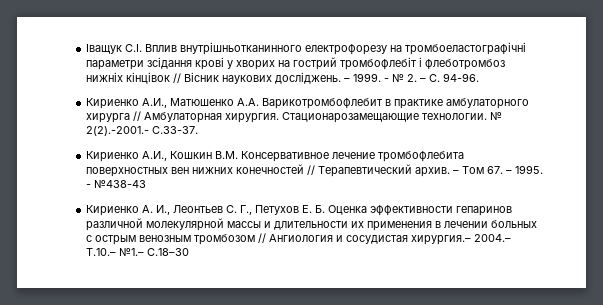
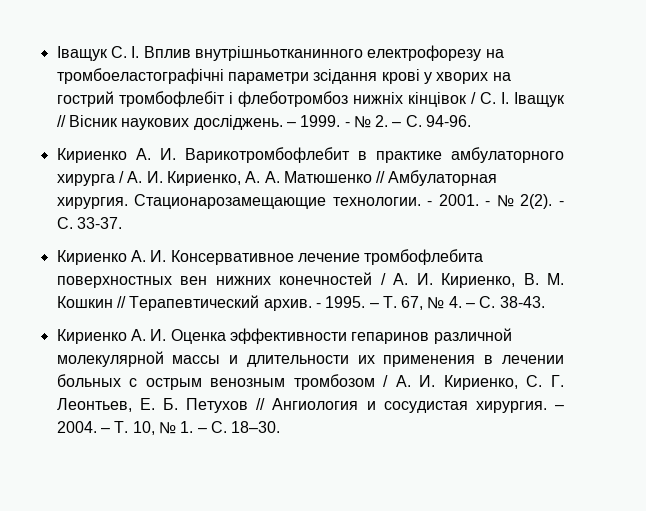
[86,44,143,54] Іващук С.І. -> [56,46,140,61] Іващук С. І.
(171, 78) none -> [470,92,565,107] / С. І. Іващук
[142,98,260,108] А.И., Матюшенко А.А. -> [135,148,176,160] А. И.
(131, 118) none -> [118,171,372,186] / А. И. Кириенко, А. А. Матюшенко
[490,112,503,120] [86,126,199,136] [86,151,239,162] № 2(2).-2001.- С.33-37. // Кириенко А.И., Кошкин В.М. -> [427,194,564,209] [56,217,122,229] [56,250,167,265] - 2001. - № 2(2). - С. 33-37. // Кириенко А. И.
[307,164,544,177] [86,180,147,188] [86,205,326,216] // Терапевтический архив. – Том 67. – 1995. - №438-43 // Кириенко А. И., Леонтьев С. Г., Петухов Е. Б. -> [380,273,564,288] [56,295,545,311] [56,329,167,344] / А. И. Кириенко, В. М. Кошкин // Терапевтический архив. - 1995. – Т. 67, № 4. – С. 38-43. // Кириенко А. И.
[258,233,512,245] [86,248,190,256] // Ангиология и сосудистая хирургия.– 2004.– Т.10.– №1.– С.18–30 -> [383,375,565,390] [56,398,564,413] [56,421,281,435] / А. И. Кириенко, С. Г. Леонтьев, Е. Б. Петухов // Ангиология и сосудистая хирургия. – 2004. – Т. 10, № 1. – С. 18–30.

